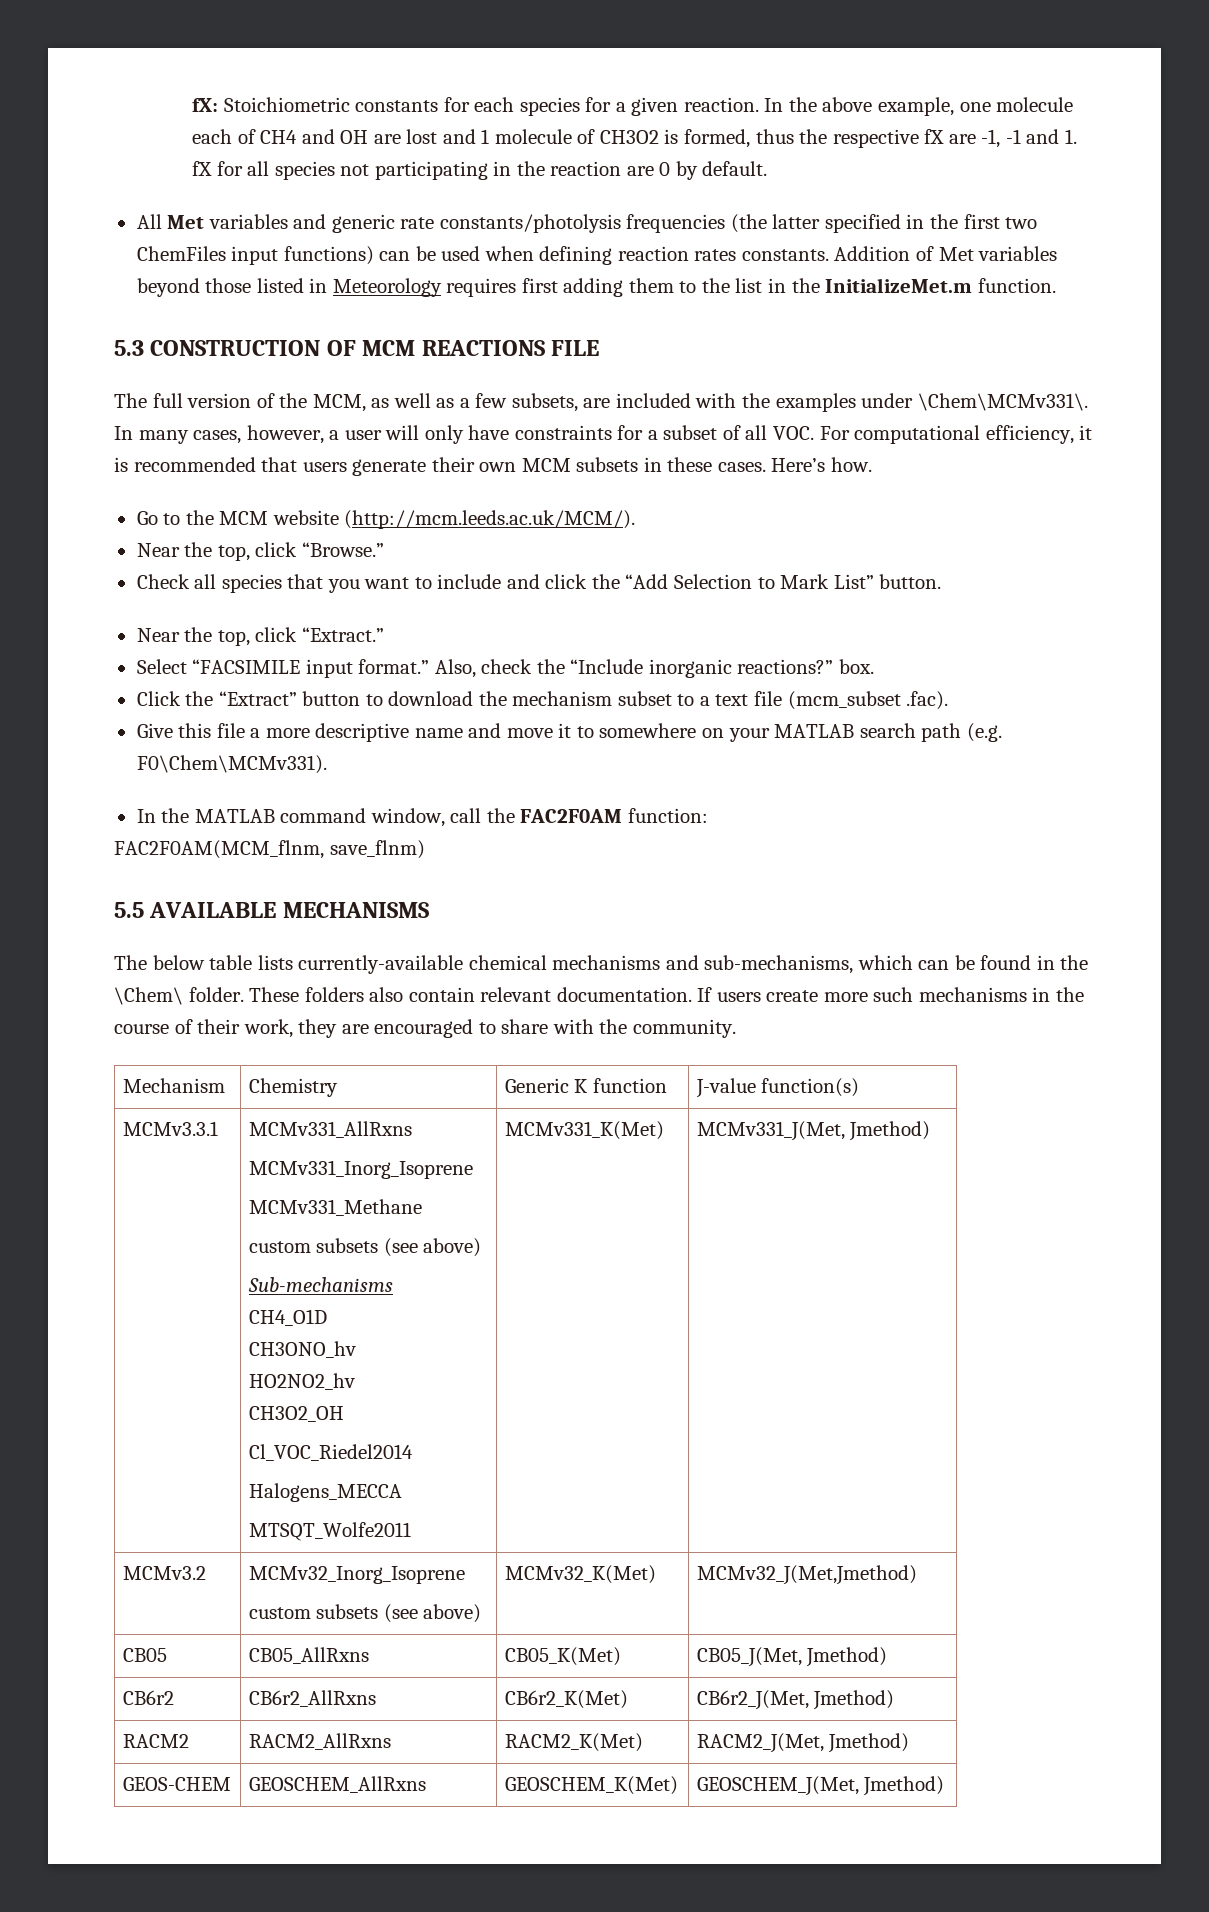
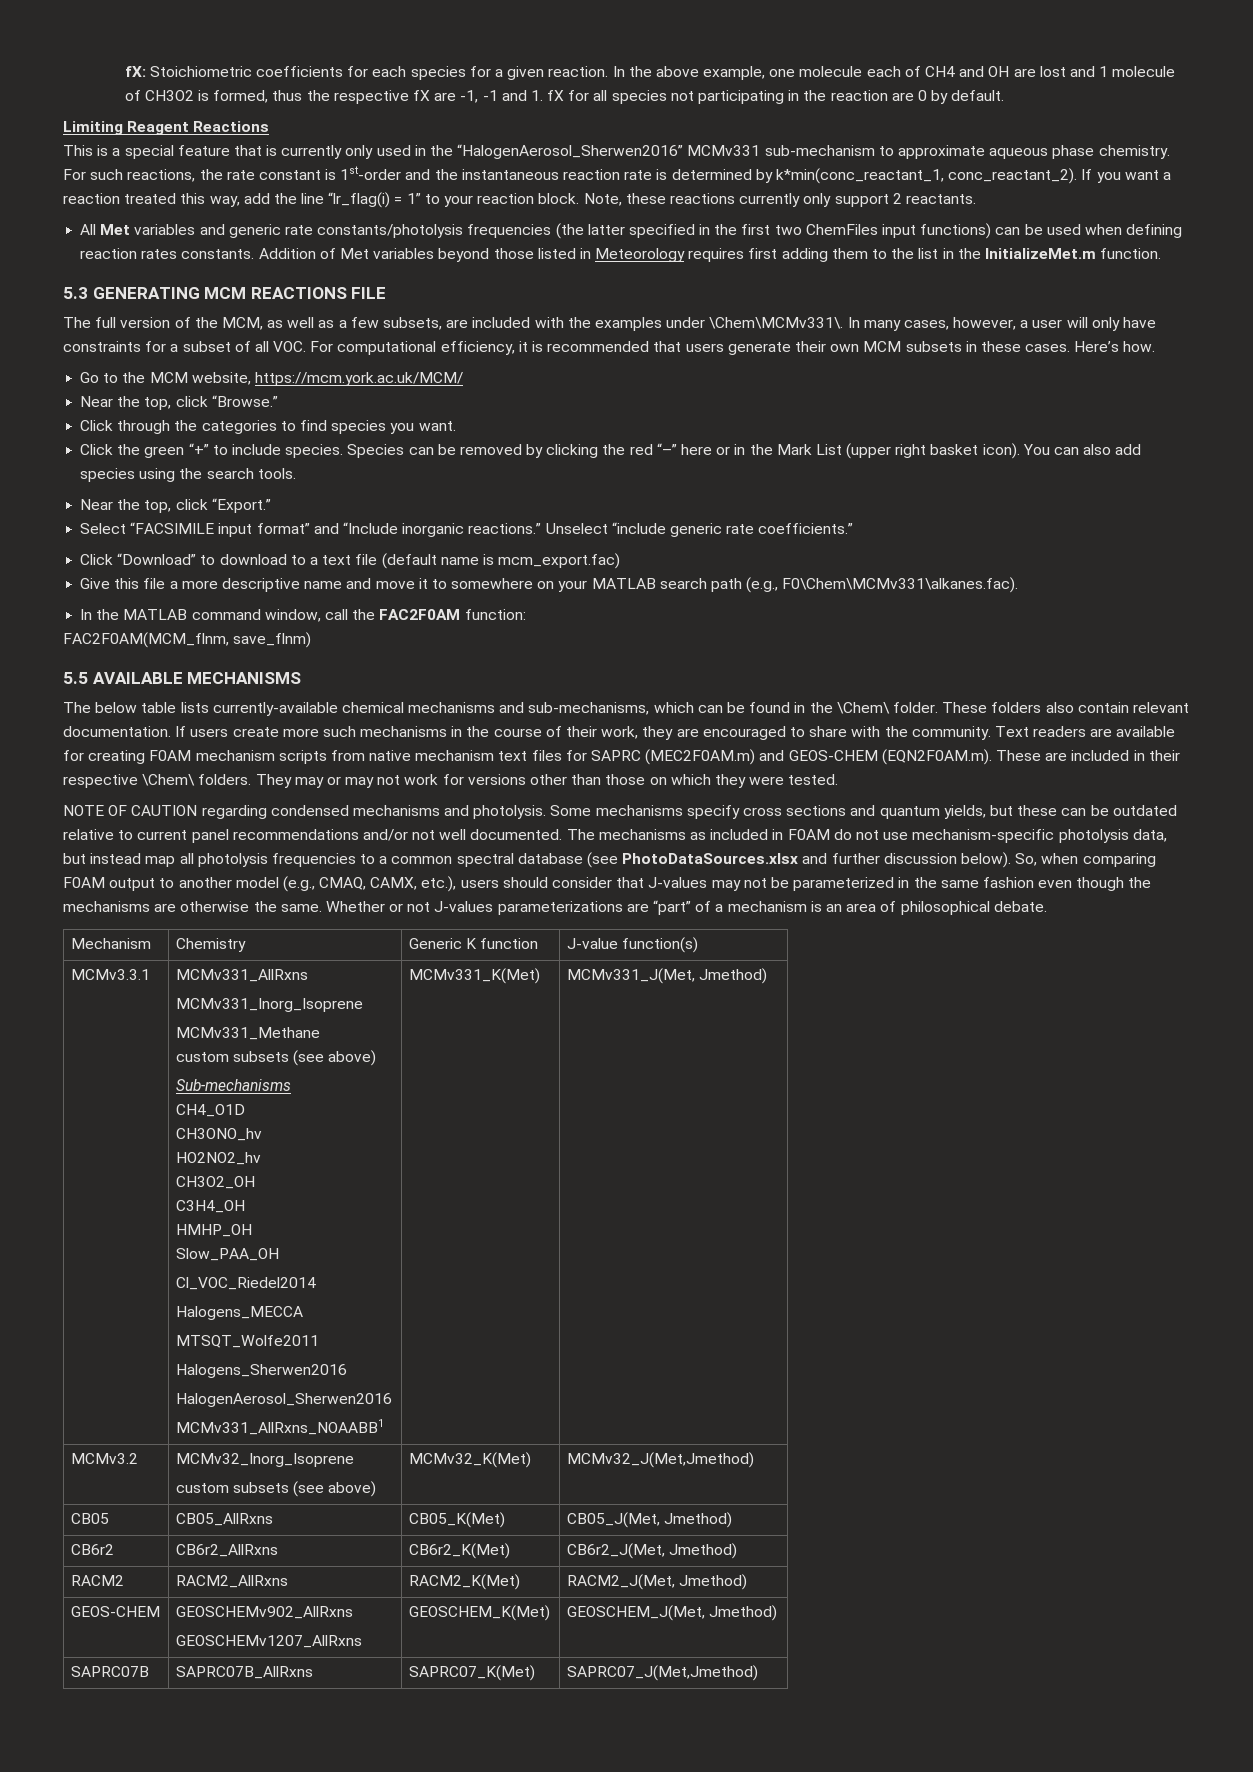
[355,100,439,112] constants -> [256,66,344,77] coefficients
(768, 168) none -> [63,121,270,135] [63,144,1170,159] [63,166,1171,184] [63,192,976,208] // Limiting Reagent Reactions // This is a special feature that is currently only used in the “HalogenAerosol_Sherwen2016” MCMv331 sub-mechanism to approximate aqueous phase chemistry. For such reactions, the rate constant is 1st-order and the instantaneous reaction rate is determined by k*min(conc_reactant_1, conc_reactant_2). If you want a reaction treated this way, add the line “lr_flag(i) = 1” to your reaction block. Note, these reactions currently only support 2 reactants.
[150,340,356,356] CONSTRUCTION OF -> [92,287,200,299] GENERATING
[272,510,636,529] website (http://mcm.leeds.ac.uk/MCM/). -> [191,372,463,386] website, https://mcm.york.ac.uk/MCM/
[136,574,942,593] [136,627,384,646] Check all species that you want to include and click the “Add Selection to Mark List” button. // Near the top, click “Extract.” -> [80,420,456,434] [80,443,1142,459] [80,468,296,482] [80,498,271,513] Click through the categories to find species you want. // Click the green “+” to include species. Species can be removed by clicking the red “–” here or in the Mark List (upper right basket icon). You can also add species using the search tools. // Near the top, click “Export.”
[358,659,874,678] [136,691,949,710] format.” Also, check the “Include inorganic reactions?” box. // Click the “Extract” button to download the mechanism subset to a text file (mcm_subset .fac). -> [256,522,854,537] [80,553,621,569] format” and “Include inorganic reactions.” Unselect “include generic rate coefficients.” // Click “Download” to download to a text file (default name is mcm_export.fac)
[966,723,1002,742] [136,755,327,774] (e.g. F0\Chem\MCMv331). -> [746,577,1019,593] (e.g., F0\Chem\MCMv331\alkanes.fac).
(736, 1028) none -> [994,726,1176,737] [63,749,1180,765] [63,774,839,788] [63,805,1177,819] [63,829,1167,843] [63,852,1156,868] [63,876,1152,892] [63,900,1047,915] Text readers are available for creating F0AM mechanism scripts from native mechanism text files for SAPRC (MEC2F0AM.m) and GEOS-CHEM (EQN2F0AM.m). These are included in their respective \Chem\ folders. They may or may not work for versions other than those on which they were tested. // NOTE OF CAUTION regarding condensed mechanisms and photolysis. Some mechanisms specify cross sections and quantum yields, but these can be outdated relative to current panel recommendations and/or not well documented. The mechanisms as included in F0AM do not use mechanism-specific photolysis data, but instead map all photolysis frequencies to a common spectral database (see PhotoDataSources.xlsx and further discussion below). So, when comparing F0AM output to another model (e.g., CMAQ, CAMX, etc.), users should consider that J-values may not be parameterized in the same fashion even though the mechanisms are otherwise the same. Whether or not J-values parameterizations are “part” of a mechanism is an area of philosophical debate.
(344, 1414) none -> [175,1200,245,1213] [175,1224,252,1237] [175,1248,279,1261] // C3H4_OH // HMHP_OH // Slow_PAA_OH
(411, 1531) none -> [175,1364,347,1378] [175,1393,392,1407] [175,1419,384,1435] // Halogens_Sherwen2016 // HalogenAerosol_Sherwen2016 // MCMv331_AllRxns_NOAABB1
[248,1776,426,1793] GEOSCHEM_AllRxns -> [175,1606,353,1619] [175,1635,362,1648] GEOSCHEMv902_AllRxns // GEOSCHEMv1207_AllRxns
(945, 1786) none -> [70,1666,149,1677] [175,1666,313,1679] [408,1665,535,1681] [566,1665,758,1681] // SAPRC07B | SAPRC07B_AllRxns | SAPRC07_K(Met) | SAPRC07_J(Met,Jmethod)

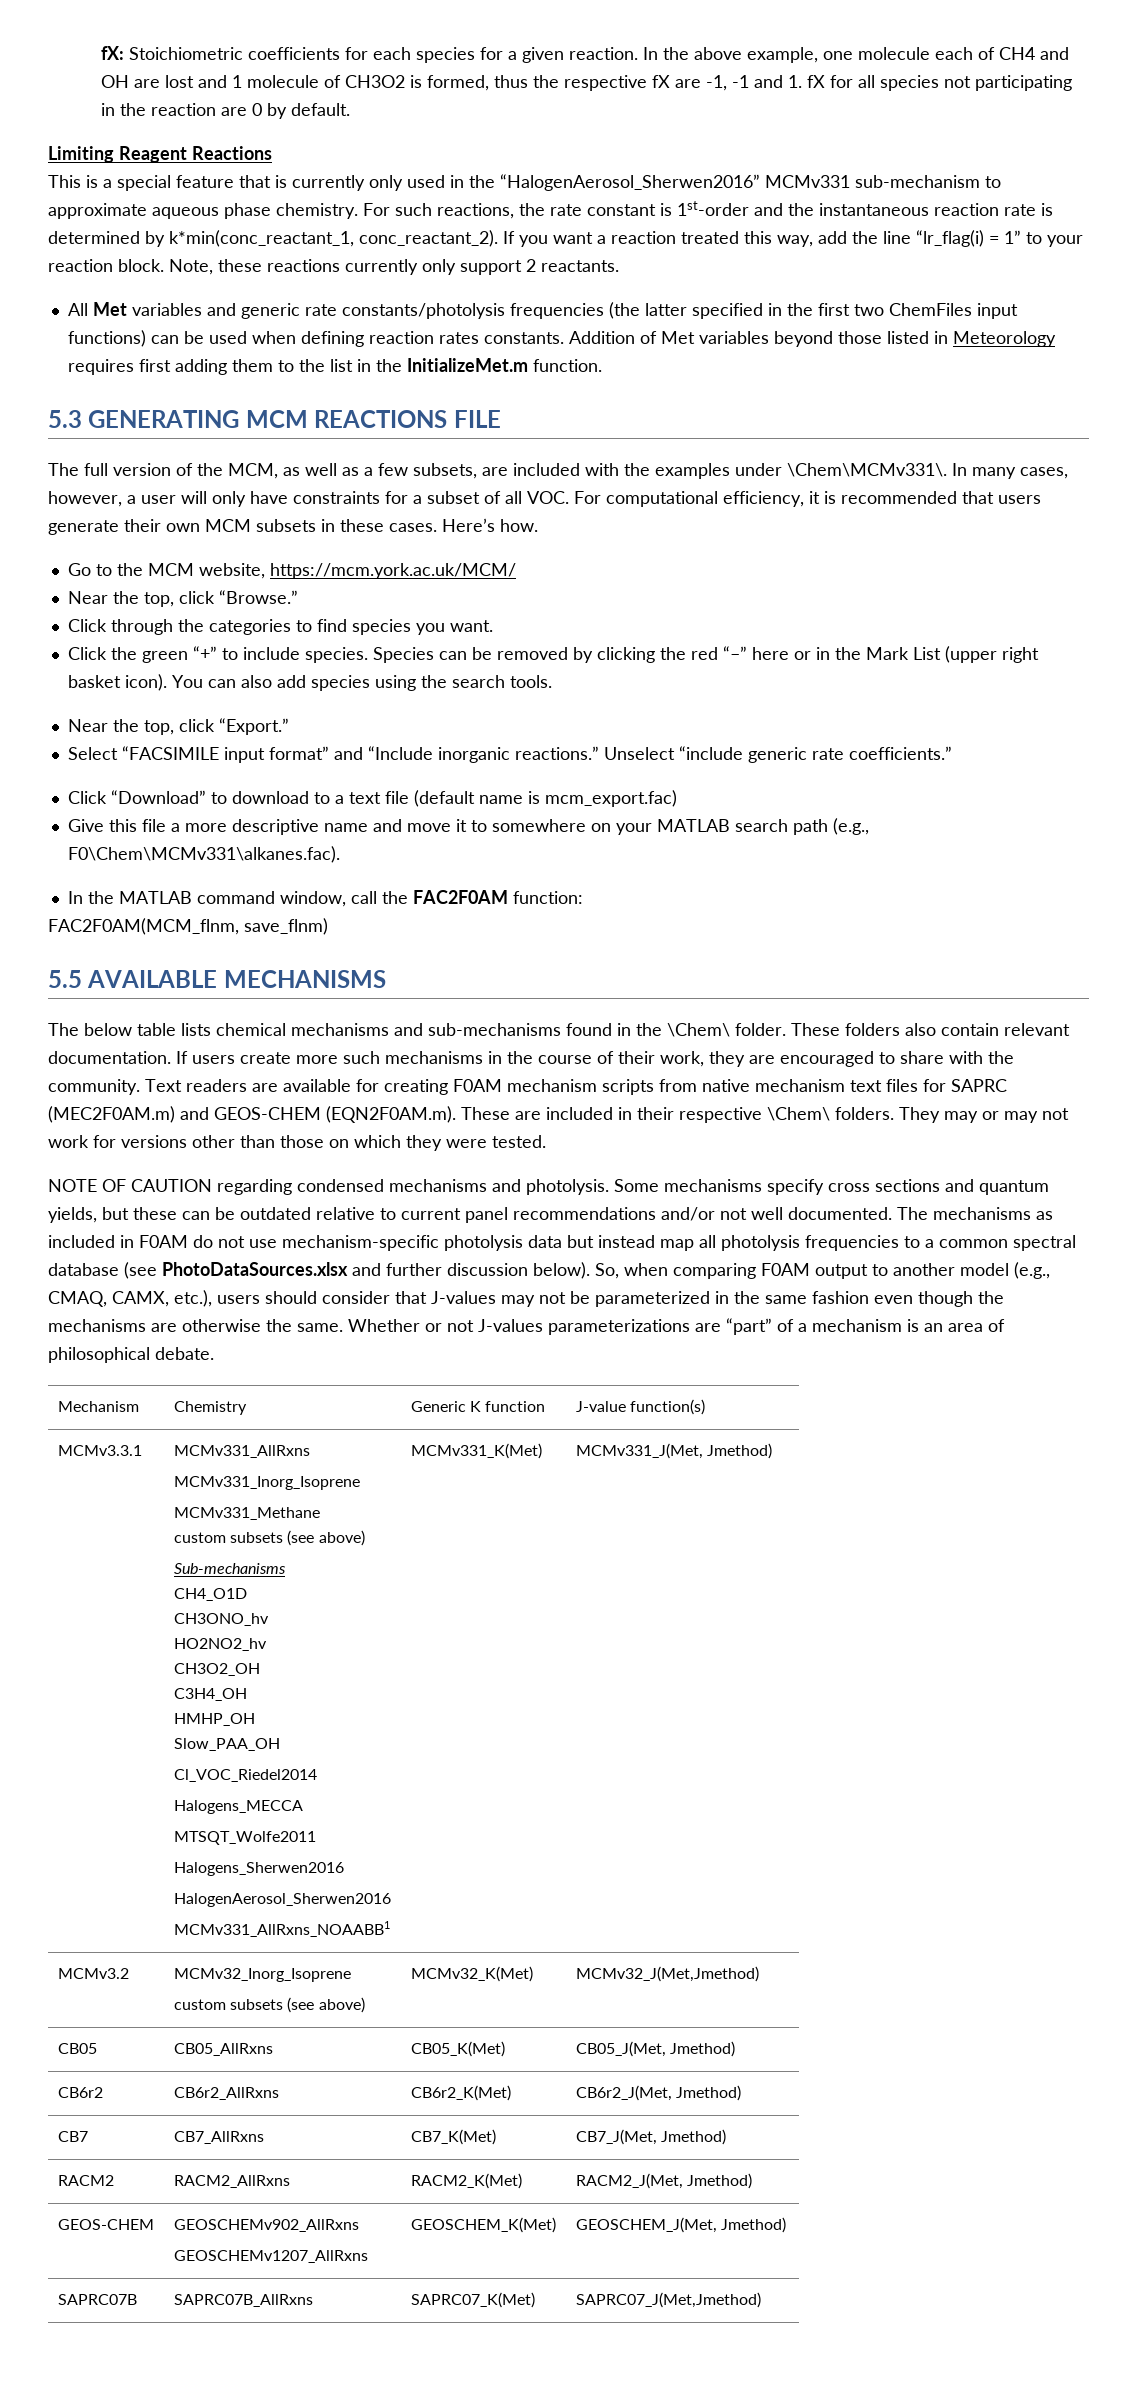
[212,702,338,716] currently-available -> (211, 1029) none
[528,702,746,715] sub-mechanisms, which can be -> [428,1023,561,1036] sub-mechanisms
[1132,829,1167,842] data, -> [528,1235,562,1248] data
(738, 1551) none -> [57,2131,88,2142] [173,2131,264,2144] [410,2129,496,2145] [575,2129,726,2145] // CB7 | CB7_AllRxns | CB7_K(Met) | CB7_J(Met, Jmethod)

